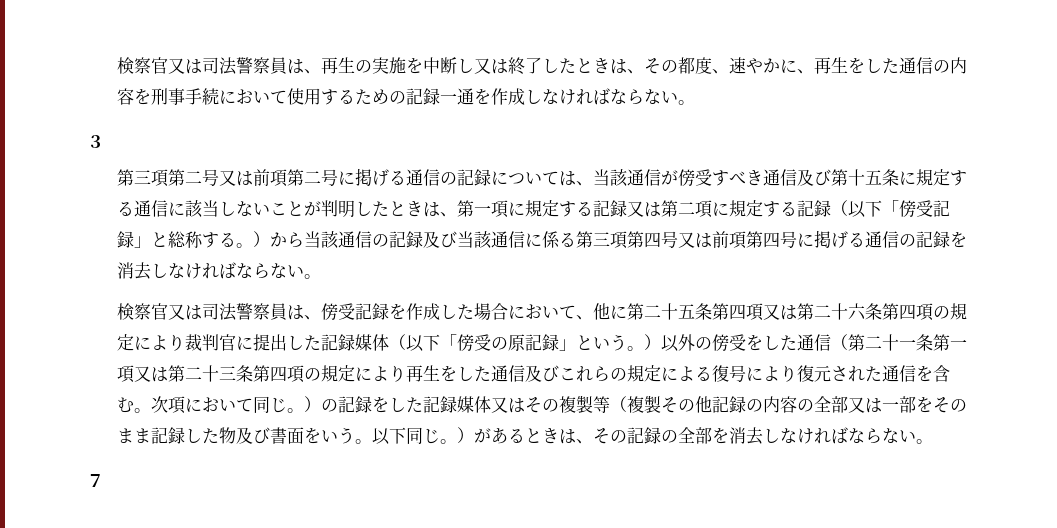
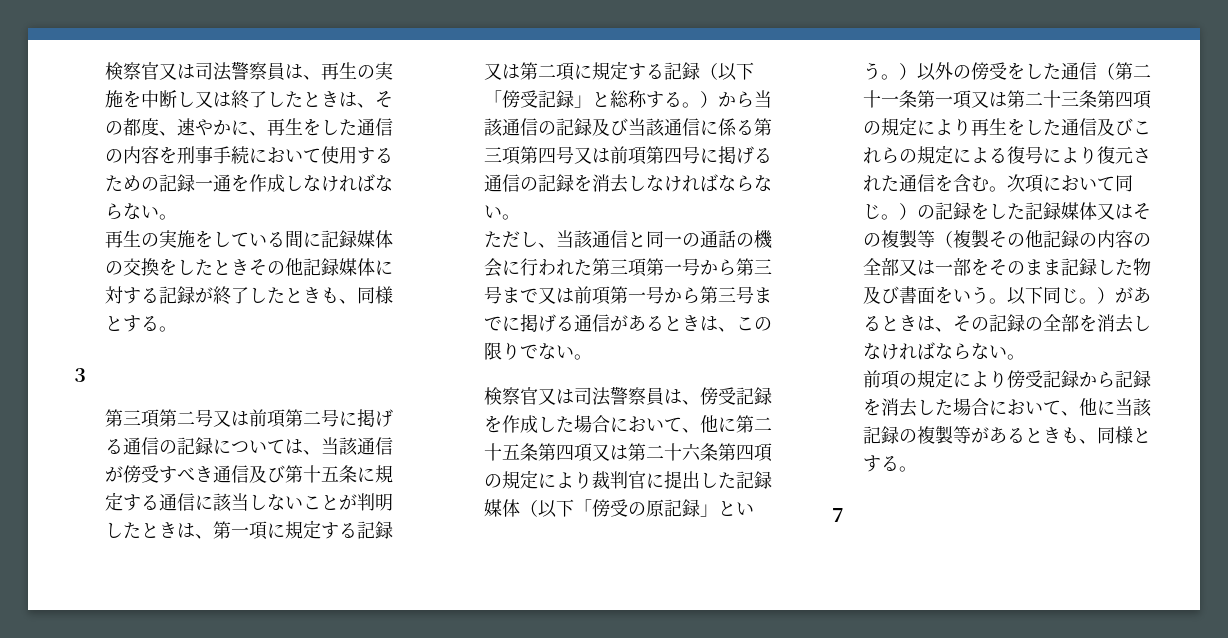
(696, 102) none -> [104,230,393,248] [104,258,393,276] [104,286,393,305] [104,315,177,332] // 再生の実施をしている間に記録媒体の交換をしたときその他記録媒体に対する記録が終了したときも、同様とする。
(322, 276) none -> [483,230,773,249] [483,258,772,277] [483,286,772,305] [483,314,772,332] [483,342,592,360] // ただし、当該通信と同一の通話の機会に行われた第三項第一号から第三号まで又は前項第一号から第三号までに掲げる通信があるときは、この限りでない。
(934, 441) none -> [862,369,1151,389] [862,398,1152,417] [862,425,1151,444] [862,455,917,472] // 前項の規定により傍受記録から記録を消去した場合において、他に当該記録の複製等があるときも、同様とする。

